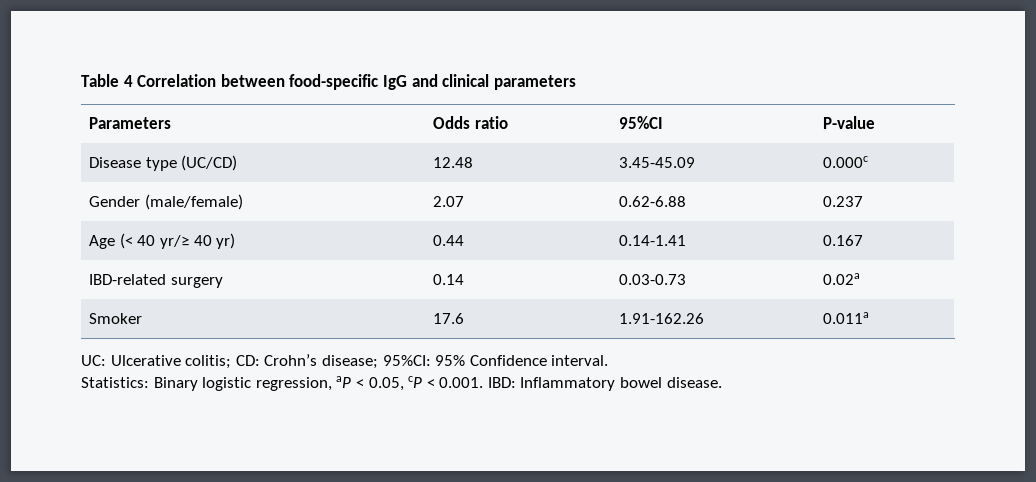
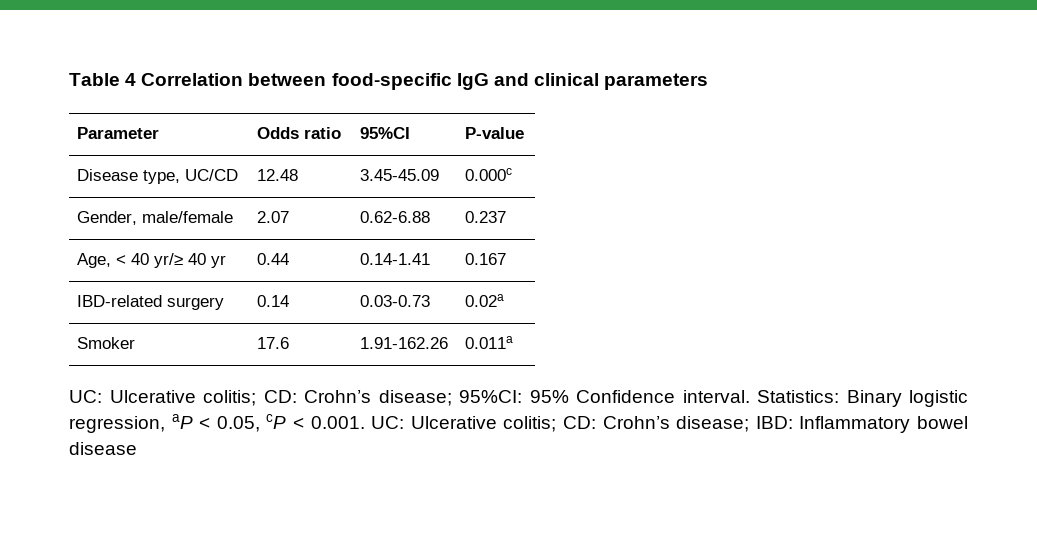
[89,117,172,129] Parameters -> [77,127,160,139] Parameter
[145,155,238,171] type (UC/CD) -> [143,169,239,184] type, UC/CD
[89,194,243,210] Gender (male/female) -> [77,211,234,225] Gender, male/female
[89,233,133,249] Age (< -> [77,253,127,268] Age, <
[216,233,236,249] yr) -> [211,255,227,268] yr
(609, 360) // -> (750, 396) none
(484, 382) none -> [371,416,750,432] UC: Ulcerative colitis; CD: Crohn’s disease;
[666,377,722,388] disease. -> [69,442,137,455] disease

